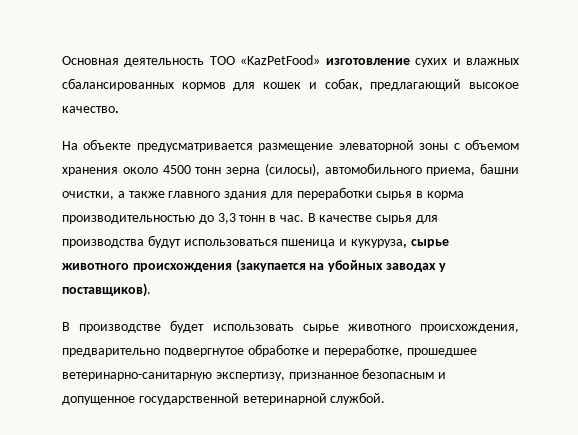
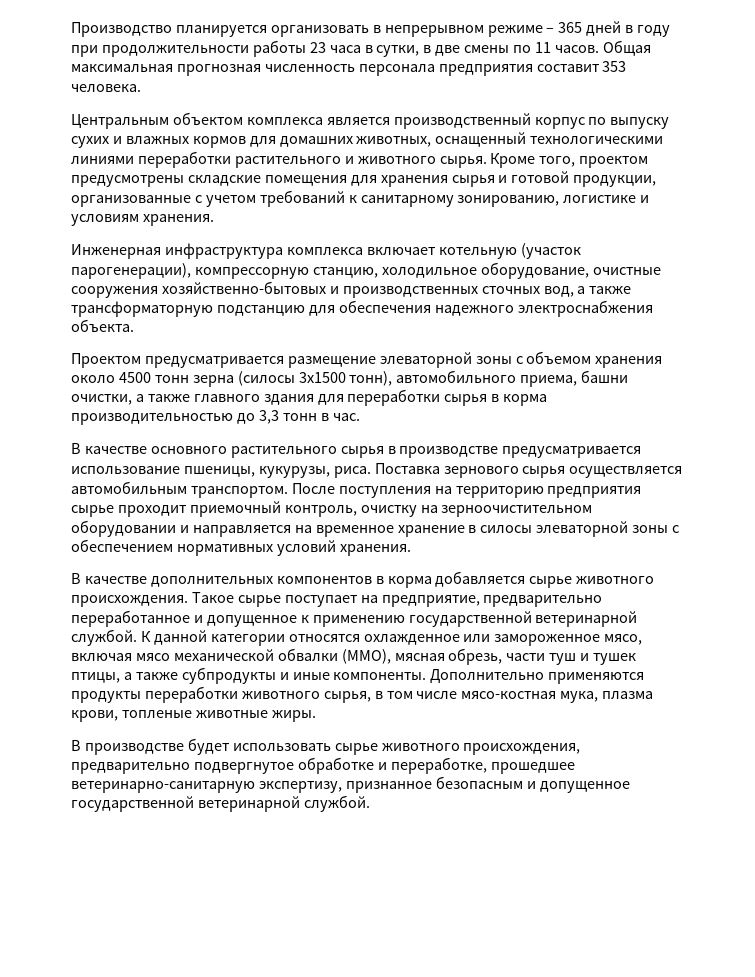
[62,55,410,67] Основная деятельность ТОО «KazPetFood» изготовление -> [71,21,671,37] [71,40,651,57] [71,61,627,76] [71,84,141,92] [71,112,670,129] Производство планируется организовать в непрерывном режиме – 365 дней в году при продолжительности работы 23 часа в сутки, в две смены по 11 часов. Общая максимальная прогнозная численность персонала предприятия составит 353 человека. // Центральным объектом комплекса является производственный корпус по выпуску
[62,78,174,91] сбалансированных -> (189, 140) none
[263,78,519,91] [62,106,119,113] [62,139,132,150] кошек и собак, предлагающий высокое качество. // На объекте -> [279,132,664,147] [71,151,649,168] [71,171,657,187] [71,190,650,207] [71,214,214,226] [71,243,581,259] [71,262,661,279] [71,281,632,298] [71,300,653,317] [71,319,134,332] [71,353,141,368] домашних животных, оснащенный технологическими линиями переработки растительного и животного сырья. Кроме того, проектом предусмотрены складские помещения для хранения сырья и готовой продукции, организованные с учетом требований к санитарному зонированию, логистике и условиям хранения. // Инженерная инфраструктура комплекса включает котельную (участок парогенерации), компрессорную станцию, холодильное оборудование, очистные сооружения хозяйственно-бытовых и производственных сточных вод, а также трансформаторную подстанцию для обеспечения надежного электроснабжения объекта. // Проектом
[264,163,320,176] (силосы), -> [237,371,393,386] (силосы 3х1500 тонн),
[307,213,439,224] [62,235,449,248] [62,259,446,273] [62,283,151,297] В качестве сырья для производства будут использоваться пшеница и кукуруза, сырье животного происхождения (закупается на убойных заводах у поставщиков). -> [71,443,642,458] [71,463,683,478] [71,481,642,498] [71,501,593,517] [71,520,680,537] [71,539,411,556] [71,571,655,588] [71,592,603,607] [71,610,638,627] [71,629,643,646] [71,648,637,665] [71,667,645,684] [71,686,654,703] [71,710,316,722] // В качестве основного растительного сырья в производстве предусматривается использование пшеницы, кукурузы, риса. Поставка зернового сырья осуществляется автомобильным транспортом. После поступления на территорию предприятия сырье проходит приемочный контроль, очистку на зерноочистительном оборудовании и направляется на временное хранение в силосы элеваторной зоны с обеспечением нормативных условий хранения. // В качестве дополнительных компонентов в корма добавляется сырье животного происхождения. Такое сырье поступает на предприятие, предварительно переработанное и допущенное к применению государственной ветеринарной службой. К данной категории относятся охлажденное или замороженное мясо, включая мясо механической обвалки (ММО), мясная обрезь, части туш и тушек птицы, а также субпродукты и иные компоненты. Дополнительно применяются продукты переработки животного сырья, в том числе мясо-костная мука, плазма крови, топленые животные жиры.

